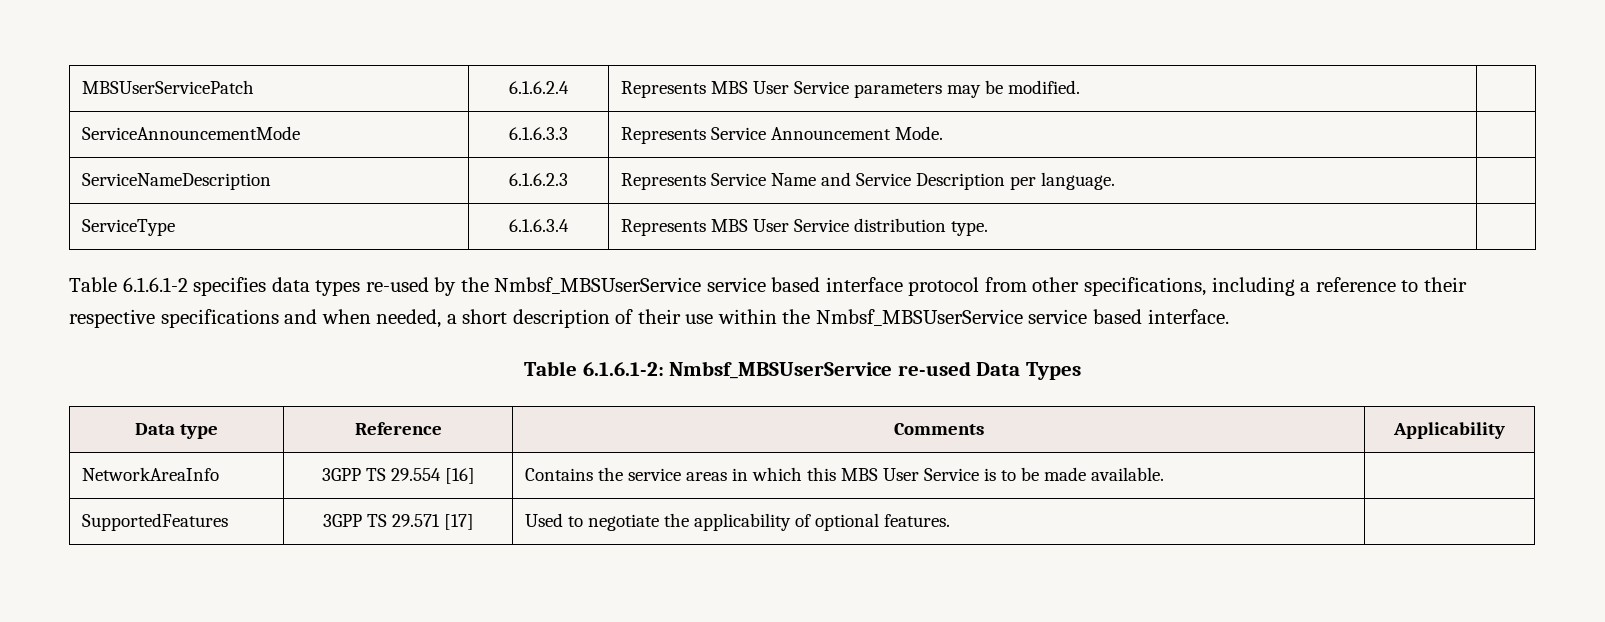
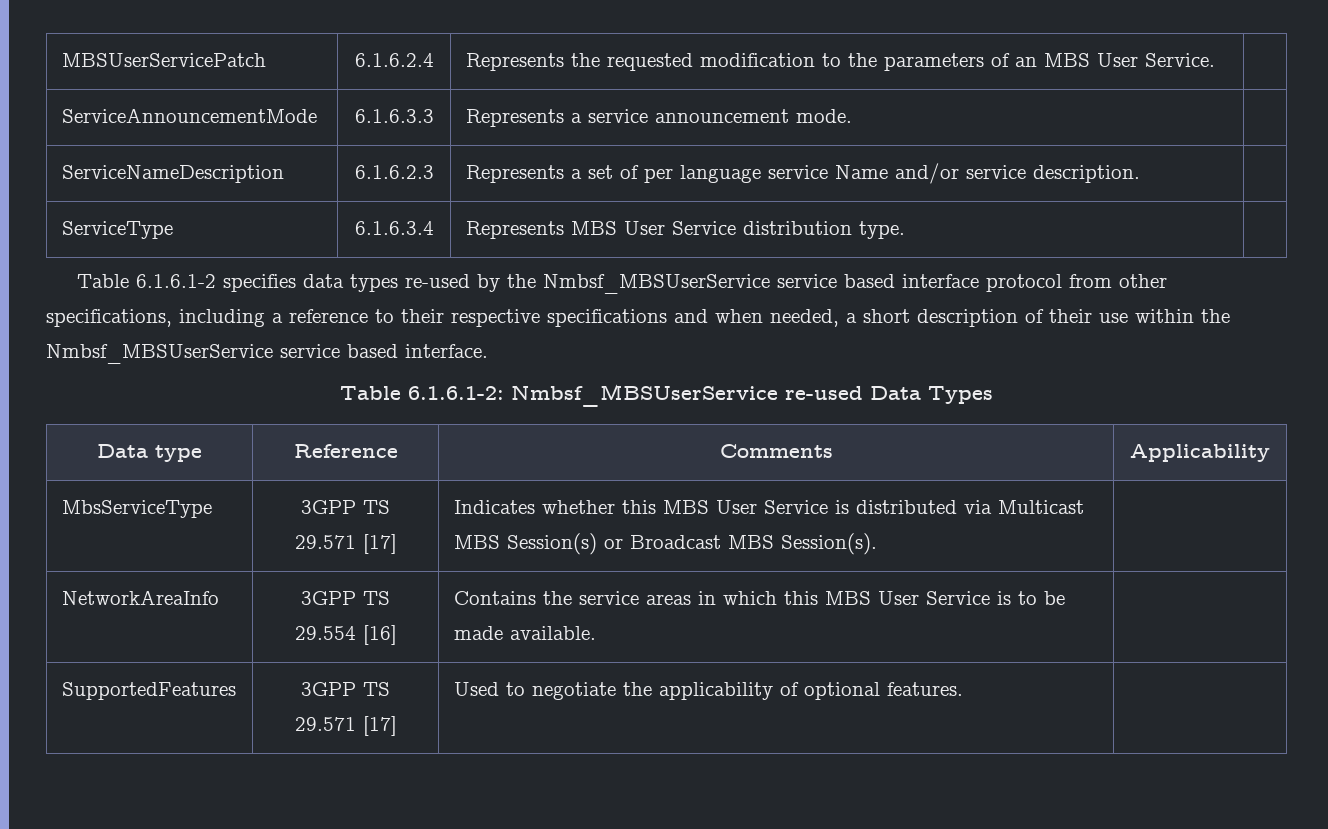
[710,80,1080,98] MBS User Service parameters may be modified. -> [570,53,1215,71] the requested modification to the parameters of an MBS User Service.
[710,126,943,140] Service Announcement Mode. -> [570,109,852,123] a service announcement mode.
[710,172,1115,190] Service Name and Service Description per language. -> [570,163,1140,184] a set of per language service Name and/or service description.
(1505, 430) none -> [61,500,212,518] [301,500,391,514] [294,534,397,554] [453,500,1084,514] [453,533,877,555] // MbsServiceType | 3GPP TS 29.571 [17] | Indicates whether this MBS User Service is distributed via Multicast MBS Session(s) or Broadcast MBS Session(s). |

